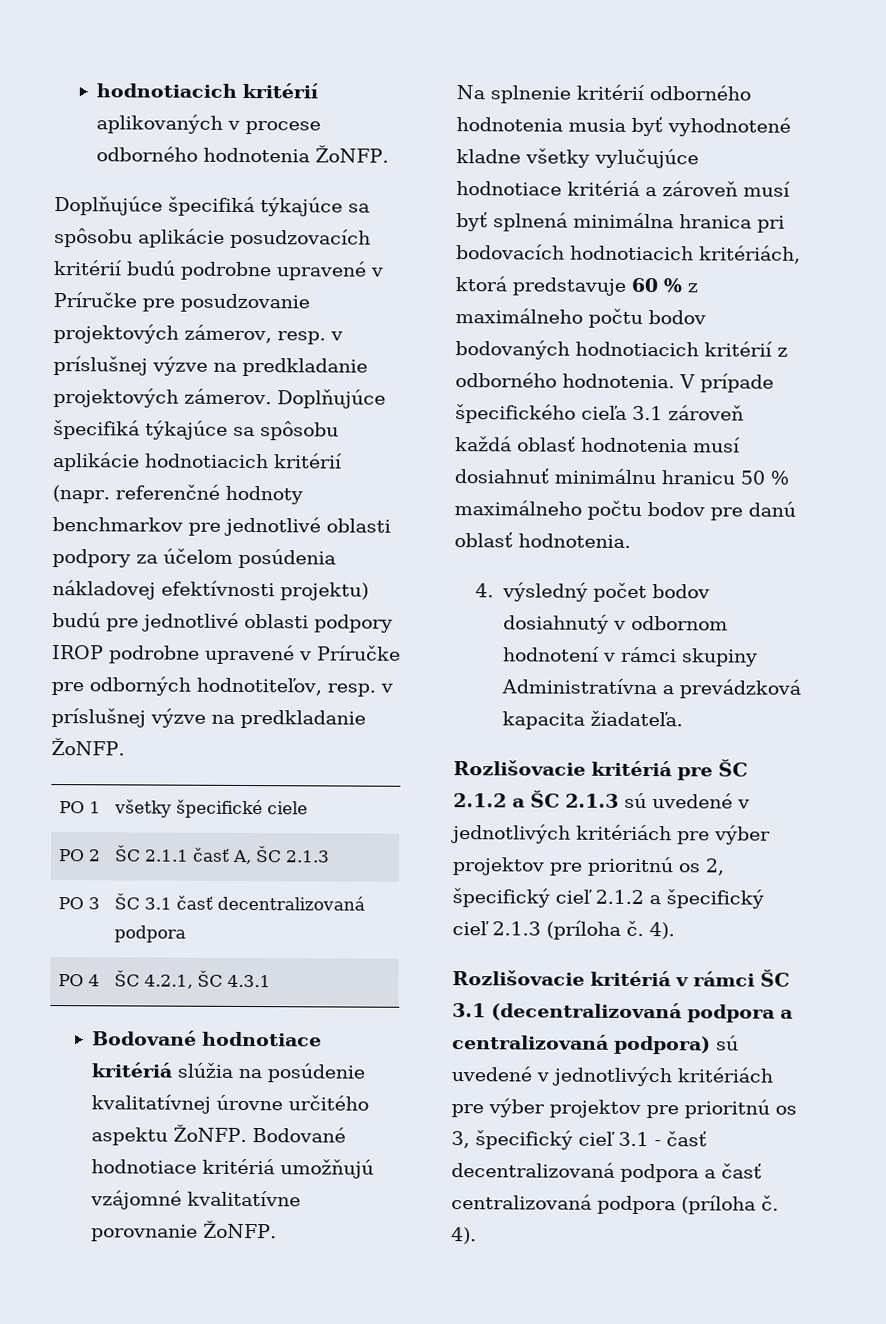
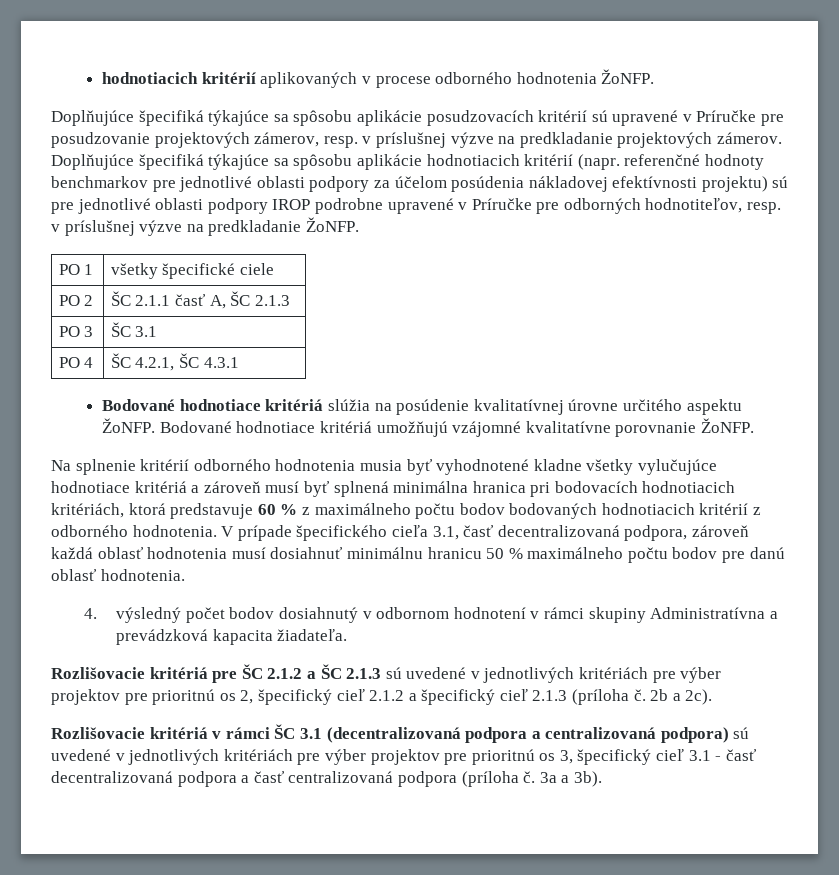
[126,260,272,281] budú podrobne -> [591,110,608,122] sú
[52,612,101,628] budú -> [772,176,789,188] sú
[175,895,365,911] [113,925,186,943] časť decentralizovaná podpora -> (158, 331) none
[632,405,663,421] 3.1 -> [432,525,688,541] 3.1, časť decentralizovaná podpora,
[649,922,675,940] 4). -> [650,689,713,705] 2b a 2c).
[451,1227,477,1245] 4). -> [539,771,602,787] 3a a 3b).

